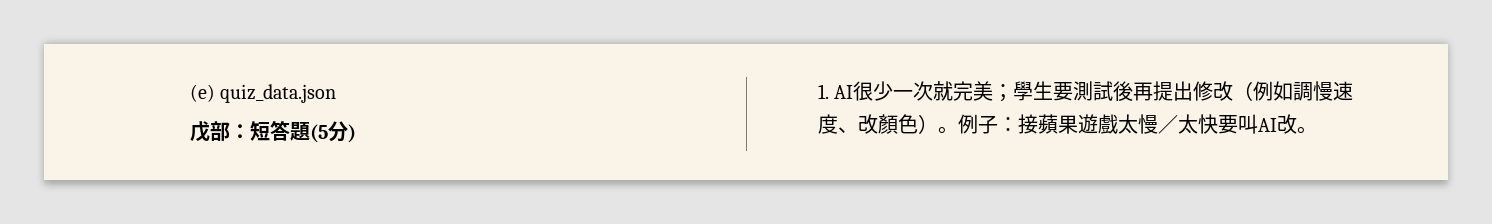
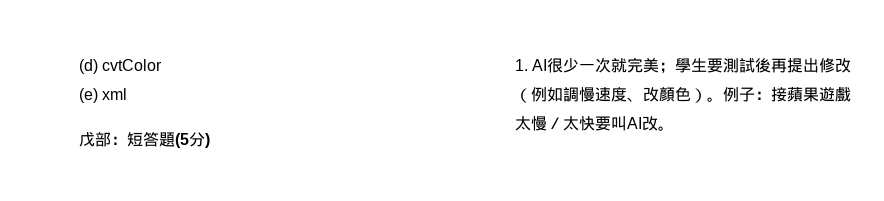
[190,84,337,103] (e) quiz_data.json -> [78,59,162,74] [78,88,127,103] (d) cvtColor // (e) xml

